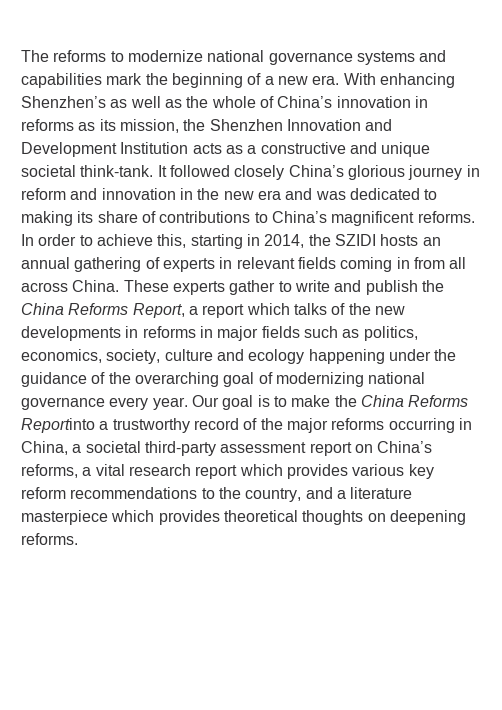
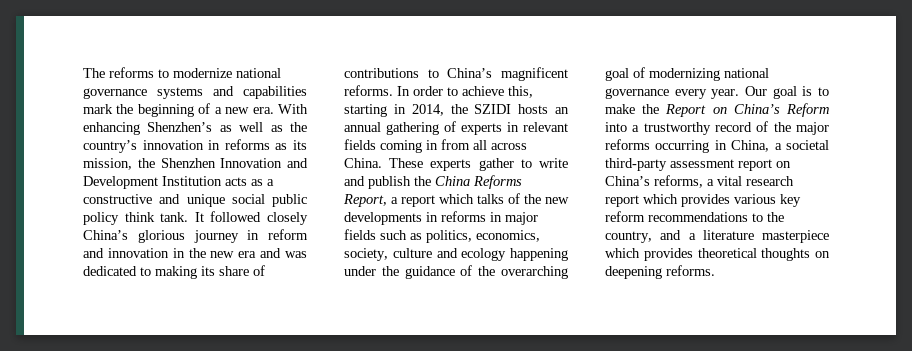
[211,96,333,108] whole of China’s -> [83,140,137,153] country’s
[21,165,154,177] societal think-tank. -> [231,194,307,207] [83,212,189,225] social public policy think tank.
[360,395,469,407] [21,418,95,433] China Reforms Reportinto -> [665,103,829,117] [605,122,627,132] Report on China’s Reform into

